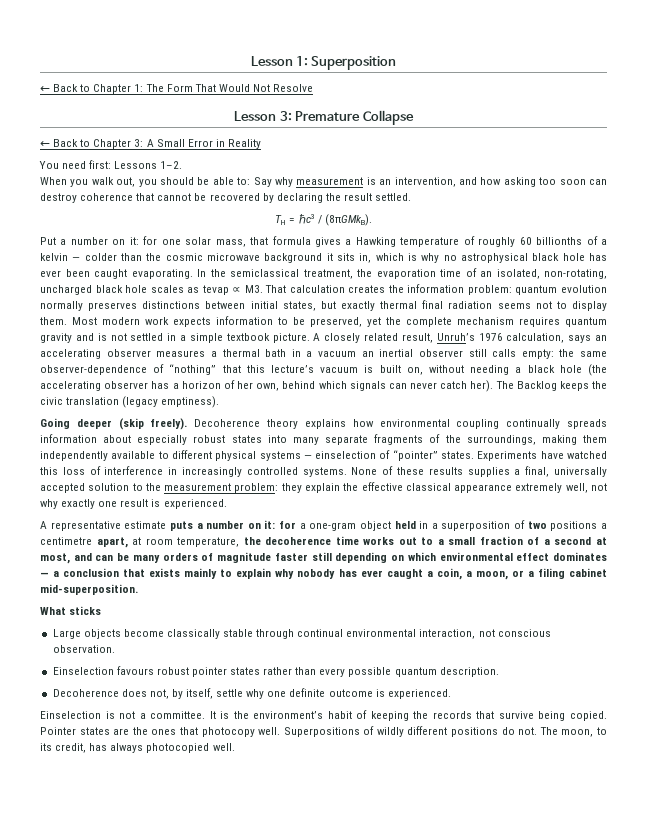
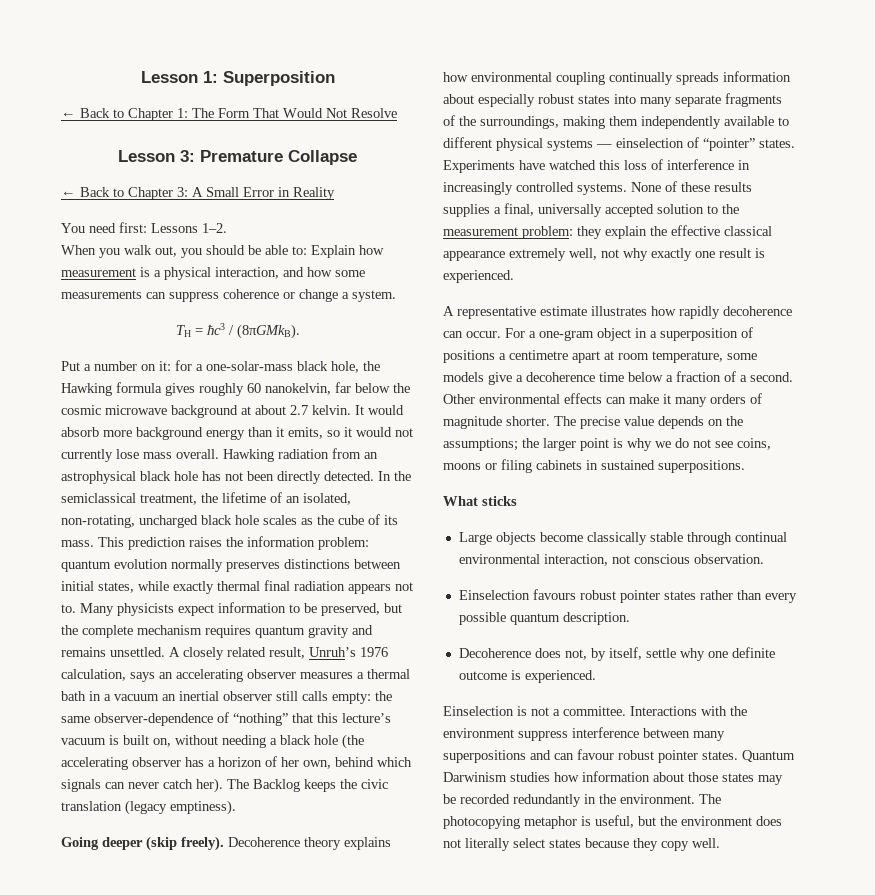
[253,177,607,187] [40,193,412,203] Say why measurement is an intervention, and how asking too soon can destroy coherence that cannot be recovered by declaring the result settled. -> [311,245,384,258] [61,267,365,280] [61,289,396,302] Explain how measurement is a physical interaction, and how some measurements can suppress coherence or change a system.
[161,236,607,247] [40,253,607,263] [40,269,193,279] one solar mass, that formula gives a Hawking temperature of roughly 60 billionths of a kelvin — colder than the cosmic microwave background it sits in, which is why no astrophysical black hole has ever been caught evaporating. -> [196,361,380,373] [61,382,410,396] [61,405,404,418] [61,427,413,440] [61,448,378,462] [61,471,374,484] a one-solar-mass black hole, the Hawking formula gives roughly 60 nanokelvin, far below the cosmic microwave background at about 2.7 kelvin. It would absorb more background energy than it emits, so it would not currently lose mass overall. Hawking radiation from an astrophysical black hole has not been directly detected.
[376,269,461,279] evaporation time -> [222,492,266,503] lifetime
[202,285,386,295] tevap ∝ M3. That calculation creates -> [317,514,398,525] [61,537,222,550] the cube of its mass. This prediction raises
[320,301,336,309] but -> [138,581,169,591] while
[497,301,608,311] [40,317,211,327] seems not to display them. Most modern work expects -> [348,582,413,594] [61,603,214,616] appears not to. Many physicists expect
[367,317,381,327] yet -> [384,603,402,613] but
[97,333,310,343] is not settled in a simple textbook picture. -> [61,647,165,657] remains unsettled.
[169,520,297,531] puts a number on it: for -> [591,306,792,319] [443,328,525,338] illustrates how rapidly decoherence can occur. For
[394,521,416,529] held -> (631, 334) none
[527,521,547,529] two -> (753, 332) none
[96,537,128,548] apart, -> [572,351,600,363] apart
[243,536,607,545] [40,552,608,564] [40,568,608,580] [40,584,138,595] the decoherence time works out to a small fraction of a second at most, and can be many orders of magnitude faster still depending on which environmental effect dominates — a conclusion that exists mainly to explain why nobody has ever caught a coin, a moon, or a filing cabinet mid-superposition. -> [727,353,757,360] [443,371,793,385] [443,393,762,407] [443,416,743,429] [443,438,771,451] [443,459,745,473] some models give a decoherence time below a fraction of a second. Other environmental effects can make it many orders of magnitude shorter. The precise value depends on the assumptions; the larger point is why we do not see coins, moons or filing cabinets in sustained superpositions.
[209,710,607,721] [40,726,607,737] [40,743,210,753] It is the environment’s habit of keeping the records that survive being copied. Pointer states are the ones that photocopy well. Superpositions of wildly different positions do not. The moon, to its credit, has always photocopied -> [630,706,747,716] [443,727,725,741] [443,749,795,763] [443,771,783,785] [443,794,721,807] [443,815,782,829] [443,838,689,851] Interactions with the environment suppress interference between many superpositions and can favour robust pointer states. Quantum Darwinism studies how information about those states may be recorded redundantly in the environment. The photocopying metaphor is useful, but the environment does not literally select states because they copy

